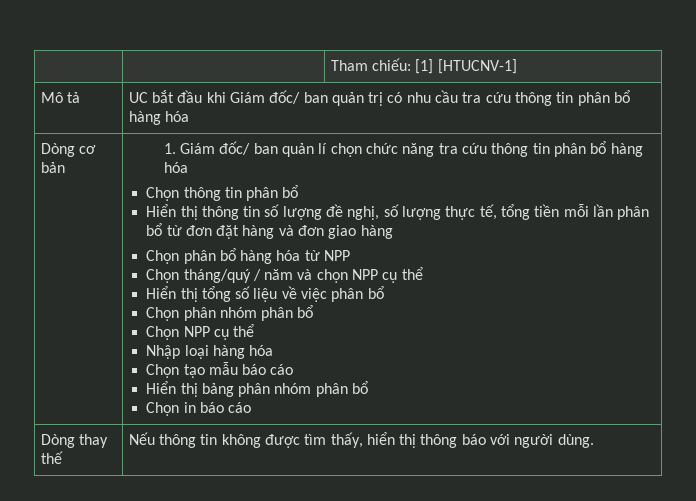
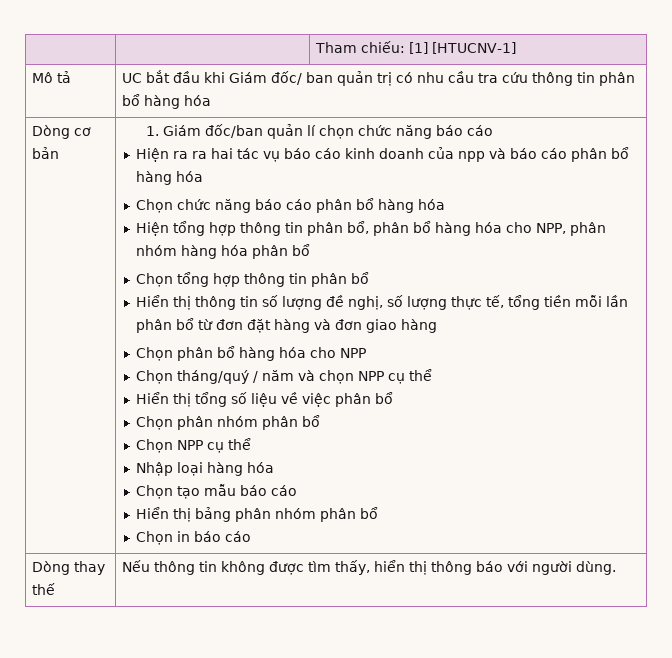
[219,141,278,155] đốc/ ban -> [205,124,264,138] đốc/ban
[438,143,550,157] tra cứu thông tin -> [436,125,494,136] [136,147,568,162] báo cáo // Hiện ra ra hai tác vụ báo cáo kinh doanh của npp và báo cáo
(180, 194) none -> [177,198,446,213] [136,221,607,236] [136,244,311,259] [136,272,241,287] chức năng báo cáo phân bổ hàng hóa // Hiện tổng hợp thông tin phân bổ, phân bổ hàng hóa cho NPP, phân nhóm hàng hóa phân bổ // Chọn tổng hợp
[304,250,320,261] từ -> [310,347,337,358] cho

